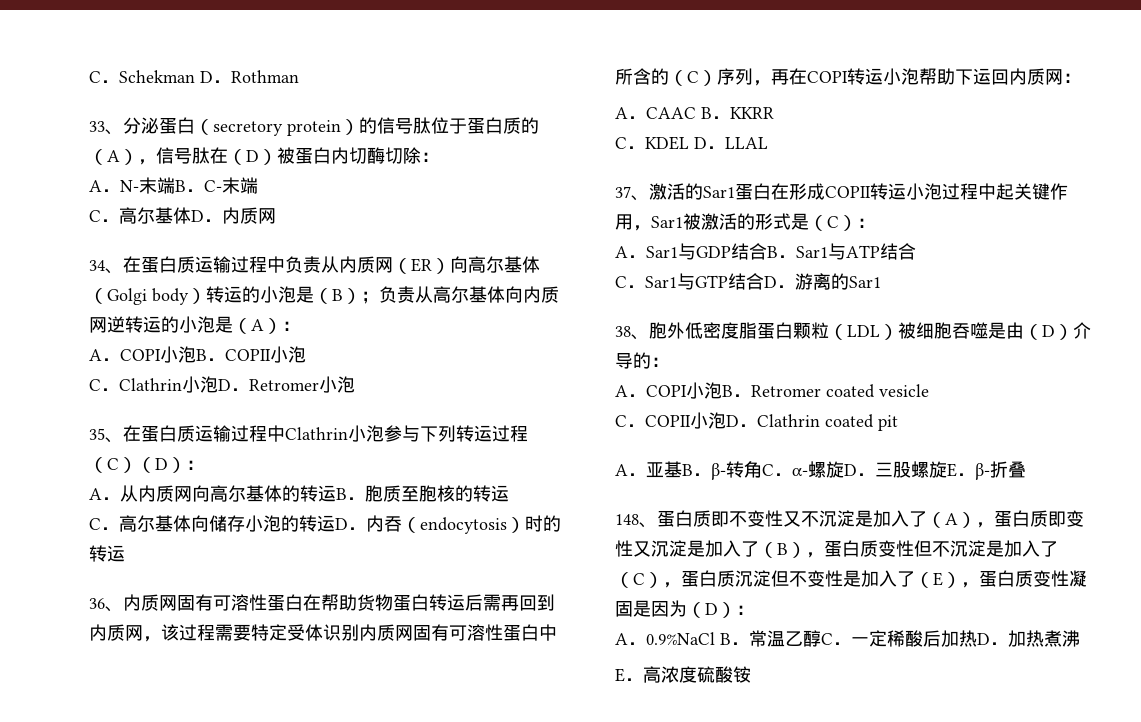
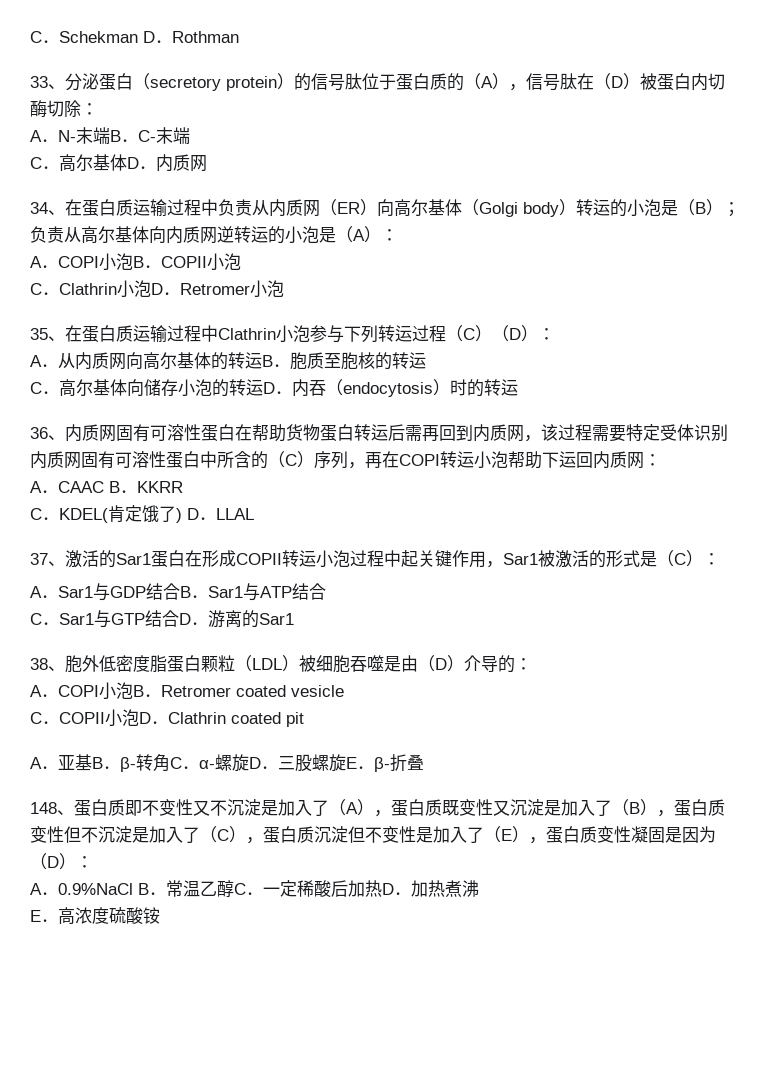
[645,136,689,150] KDEL -> [59,505,182,523] KDEL(肯定饿了)
[1048,511,1066,527] 即 -> [442,800,459,816] 既

